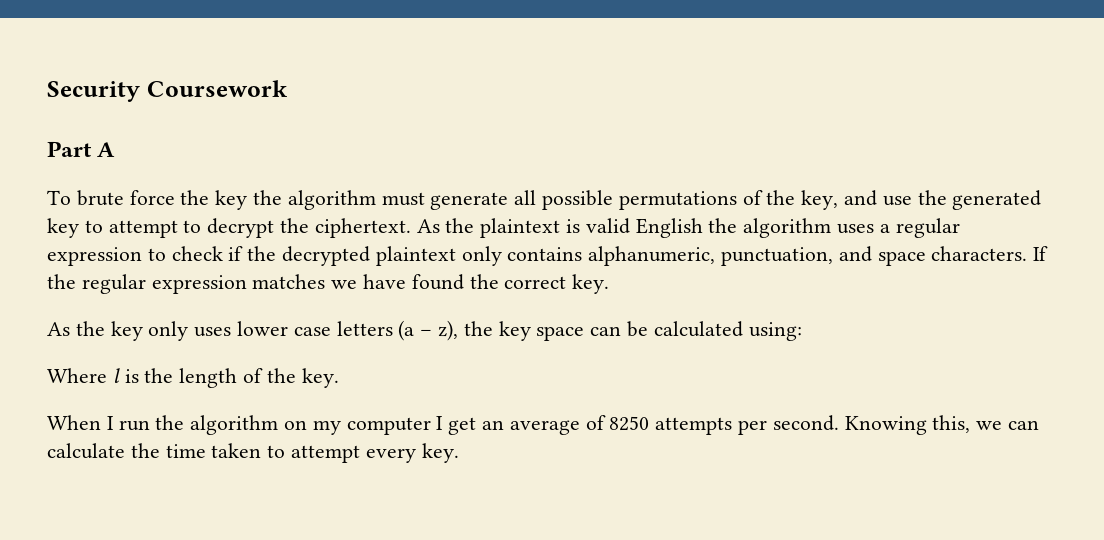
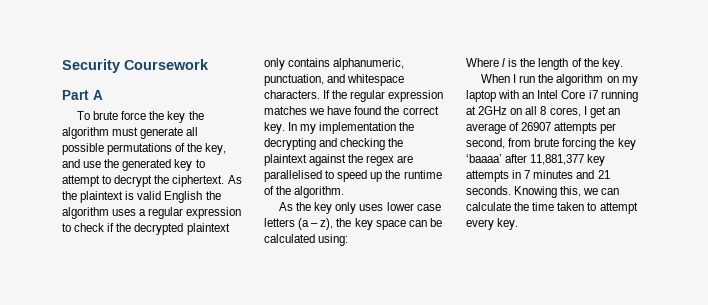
[877,251,926,266] space -> [347,74,405,86] whitespace
(610, 284) none -> [288,122,415,134] [264,138,404,150] [264,154,414,166] [264,170,442,182] [264,186,345,198] In my implementation the decrypting and checking the plaintext against the regex are parallelised to speed up the runtime of the algorithm.
[346,417,431,435] computer -> [466,90,638,102] [466,106,581,117] laptop with an Intel Core i7 running at 2GHz on all 8 cores,
[609,416,650,431] 8250 -> [521,122,552,131] 26907
[772,415,839,431] second. -> [466,138,636,150] [466,154,606,166] [466,170,610,182] [466,186,511,195] second, from brute forcing the key ‘baaaa’ after 11,881,377 key attempts in 7 minutes and 21 seconds.

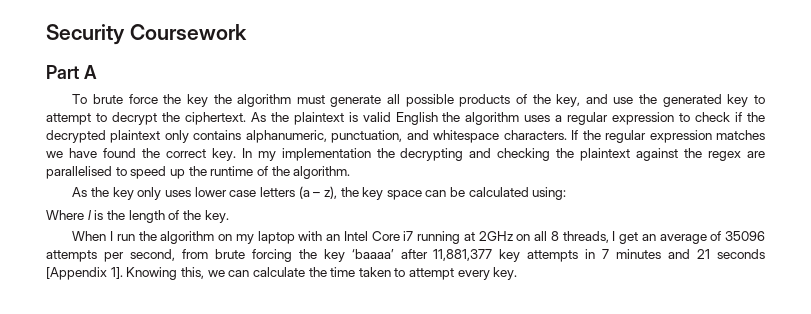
[107,143,173,155] permutations -> [459,94,511,107] products
[549,107,581,117] cores, -> [562,231,609,243] threads,
[521,122,552,131] 26907 -> [724,231,765,241] 35096
[466,186,511,195] seconds. -> [717,249,766,259] [46,267,123,280] seconds [Appendix 1].

